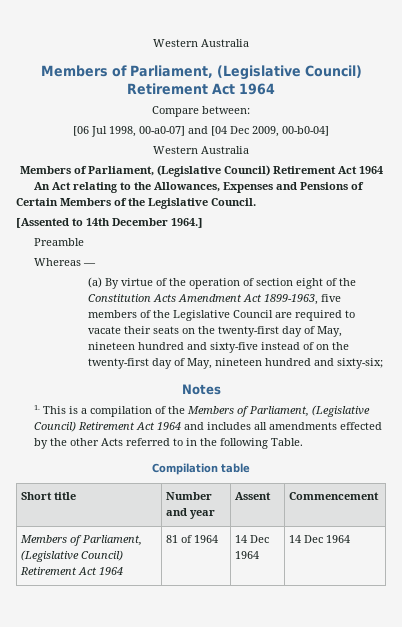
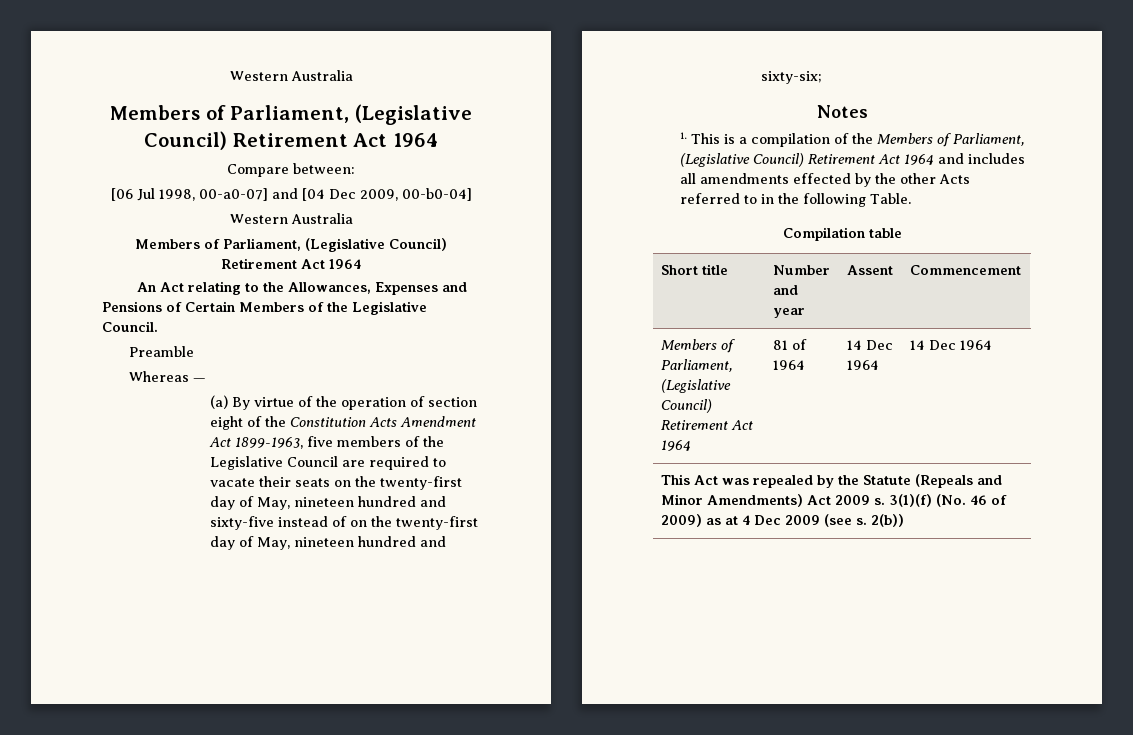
[16,218,203,228] // [Assented to 14th December 1964.] -> (158, 326) none
(351, 539) none -> [660,474,1002,488] [660,494,1007,507] [660,514,904,527] // This Act was repealed by the Statute (Repeals and Minor Amendments) Act 2009 s. 3(1)(f) (No. 46 of 2009) as at 4 Dec 2009 (see s. 2(b))

